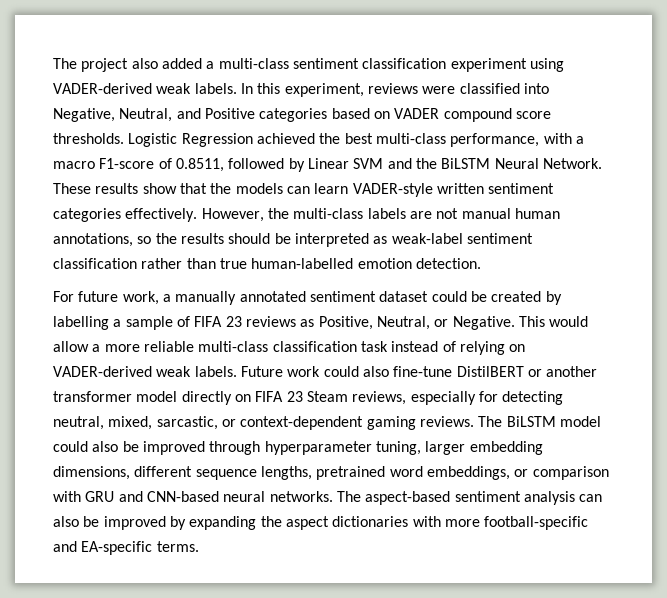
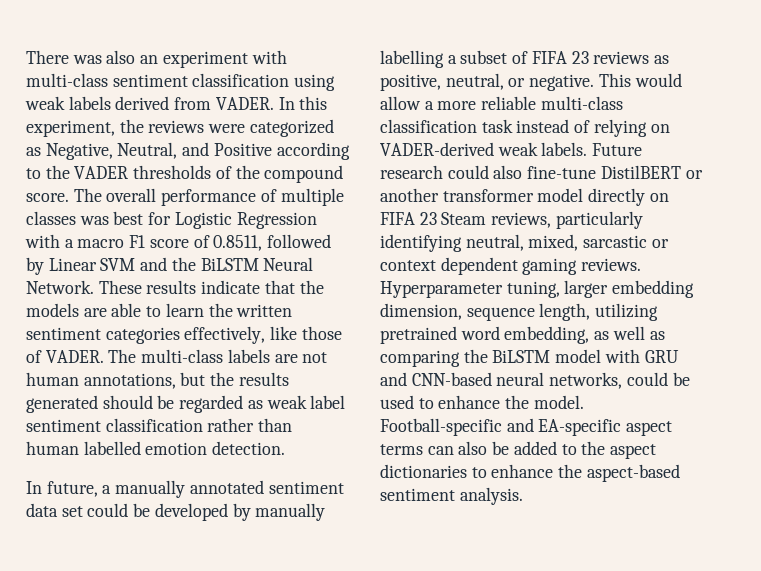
[53,58,564,72] [53,83,237,94] The project also added a multi-class sentiment classification experiment using VADER-derived weak labels. -> [26,50,287,68] [26,73,336,91] [25,96,274,110] There was also an experiment with multi-class sentiment classification using weak labels derived from VADER.
(364, 90) none -> [119,119,144,133] the
[459,83,549,94] classified into -> [249,119,334,137] [26,147,41,156] categorized as
[259,108,551,122] [53,133,540,147] categories based on VADER compound score thresholds. Logistic Regression achieved the best multi-class performance, -> [276,142,350,160] [26,165,344,183] [26,188,344,206] [26,211,317,229] according to the VADER thresholds of the compound score. The overall performance of multiple classes was best for Logistic Regression
[99,158,155,169] F1-score -> [129,235,189,248] F1 score
[142,183,177,194] show -> [201,280,261,294] indicate
[286,183,555,197] [53,208,289,222] can learn VADER-style written sentiment categories effectively. However, the -> [83,303,293,317] [26,326,342,344] [26,349,137,363] are able to learn the written sentiment categories effectively, like those of VADER. The
[461,208,511,219] manual -> (328, 357) none
[137,236,152,244] so -> [180,372,206,386] but
(224, 238) none -> [26,395,98,413] generated
[294,233,463,247] interpreted as weak-label -> [179,395,346,413] regarded as weak label
[219,258,354,269] true human-labelled -> [26,441,141,455] human labelled
[53,291,159,305] For future work, -> [26,481,98,497] In future,
[379,291,562,305] dataset could be created by -> [26,503,326,521] data set could be developed by manually
[125,316,173,330] sample -> [460,50,508,64] subset
[318,316,515,330] Positive, Neutral, or Negative. -> [380,73,595,91] positive, neutral, or negative.
[287,366,321,377] work -> [380,165,443,179] research
[410,391,564,405] [53,416,601,430] [53,441,543,455] [53,466,609,480] especially for detecting neutral, mixed, sarcastic, or context-dependent gaming reviews. The BiLSTM model could also be improved through hyperparameter tuning, larger embedding dimensions, different sequence lengths, pretrained word embeddings, or comparison -> [555,211,643,229] [380,234,669,252] [380,257,642,275] [380,280,695,298] [380,303,659,321] [380,326,665,344] [380,349,602,367] particularly identifying neutral, mixed, sarcastic or context dependent gaming reviews. Hyperparameter tuning, larger embedding dimension, sequence length, utilizing pretrained word embedding, as well as comparing the BiLSTM model
[269,491,603,505] [53,516,589,530] [53,541,199,555] networks. The aspect-based sentiment analysis can also be improved by expanding the aspect dictionaries with more football-specific and EA-specific terms. -> [549,372,690,389] [380,395,584,409] [380,418,673,436] [380,441,657,459] [380,464,680,482] [380,487,523,505] networks, could be used to enhance the model. Football-specific and EA-specific aspect terms can also be added to the aspect dictionaries to enhance the aspect-based sentiment analysis.

